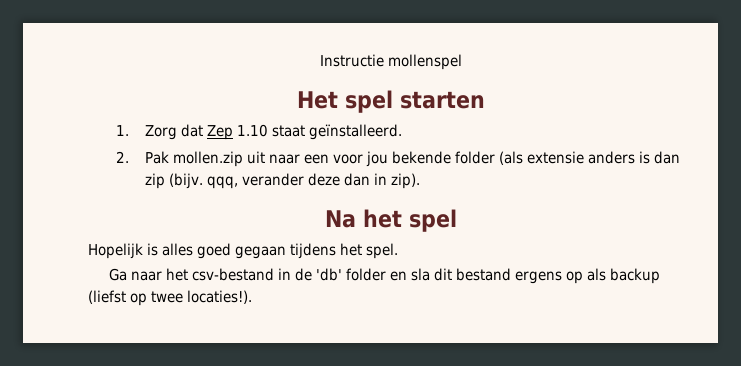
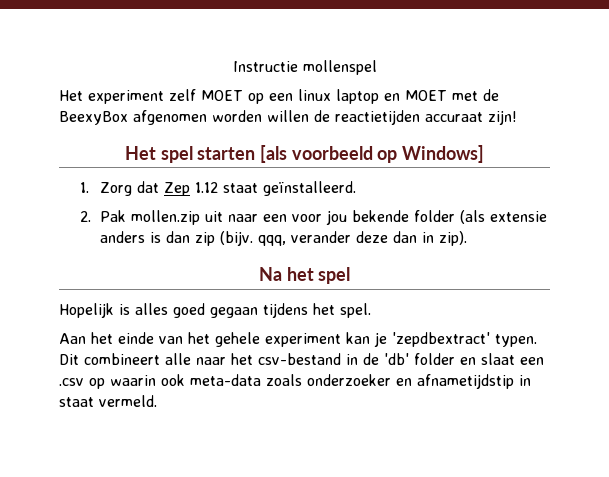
(462, 62) none -> [59,89,499,104] [59,110,517,125] // Het experiment zelf MOET op een linux laptop en MOET met de BeexyBox afgenomen worden willen de reactietijden accuraat zijn!
(485, 100) none -> [260,145,485,163] [als voorbeeld op Windows]
[236,124,268,137] 1.10 -> [194,182,218,193] 1.12
[109,268,128,281] Ga -> [59,332,537,347] [59,353,191,365] Aan het einde van het gehele experiment kan je 'zepdbextract' typen. Dit combineert alle
[411,268,661,284] [88,290,252,306] sla dit bestand ergens op als backup (liefst op twee locaties!). -> [481,353,544,365] [59,374,531,389] [59,395,157,407] slaat een .csv op waarin ook meta-data zoals onderzoeker en afnametijdstip in staat vermeld.

